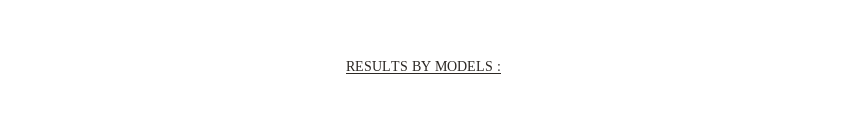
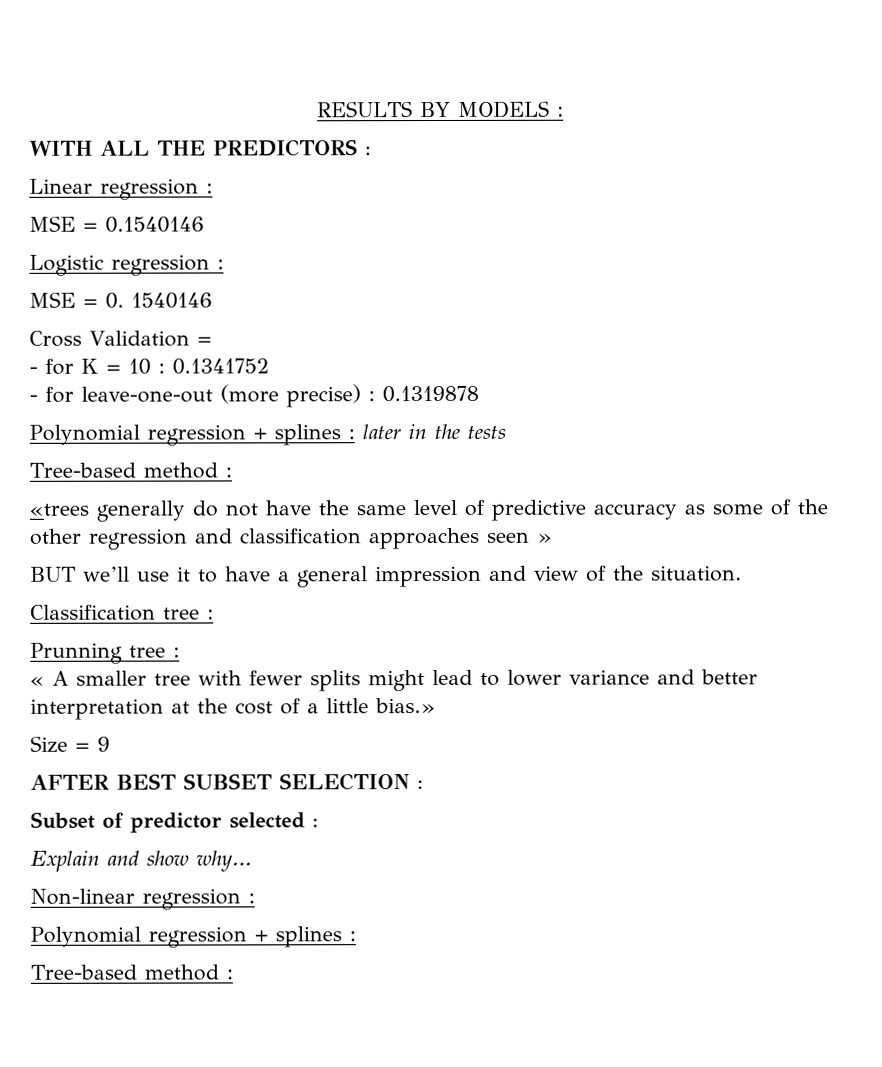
(501, 67) none -> [29,139,371,157] [29,178,213,200] [29,215,205,233] [29,254,224,276] [29,291,213,309] [29,330,212,347] [29,358,269,375] [29,384,479,408] [29,423,506,446] [29,462,232,479] [29,499,828,522] [29,527,552,550] [30,565,742,588] [30,604,214,621] [30,642,180,664] [30,669,758,692] [30,698,435,720] [30,735,110,753] [30,773,423,791] [30,811,318,833] [30,850,251,872] [30,888,255,910] [30,926,356,948] [30,964,233,981] // WITH ALL THE PREDICTORS : // Linear regression : // MSE = 0.1540146 // Logistic regression : // MSE = 0. 1540146 // Cross Validation = // - for K = 10 : 0.1341752 // - for leave-one-out (more precise) : 0.1319878 // Polynomial regression + splines : later in the tests // Tree-based method : // «trees generally do not have the same level of predictive accuracy as some of the other regression and classification approaches seen » // BUT we’ll use it to have a general impression and view of the situation. // Classification tree : // Prunning tree : // « A smaller tree with fewer splits might lead to lower variance and better interpretation at the cost of a little bias.» // Size = 9 // AFTER BEST SUBSET SELECTION : // Subset of predictor selected : // Explain and show why… // Non-linear regression : // Polynomial regression + splines : // Tree-based method :

